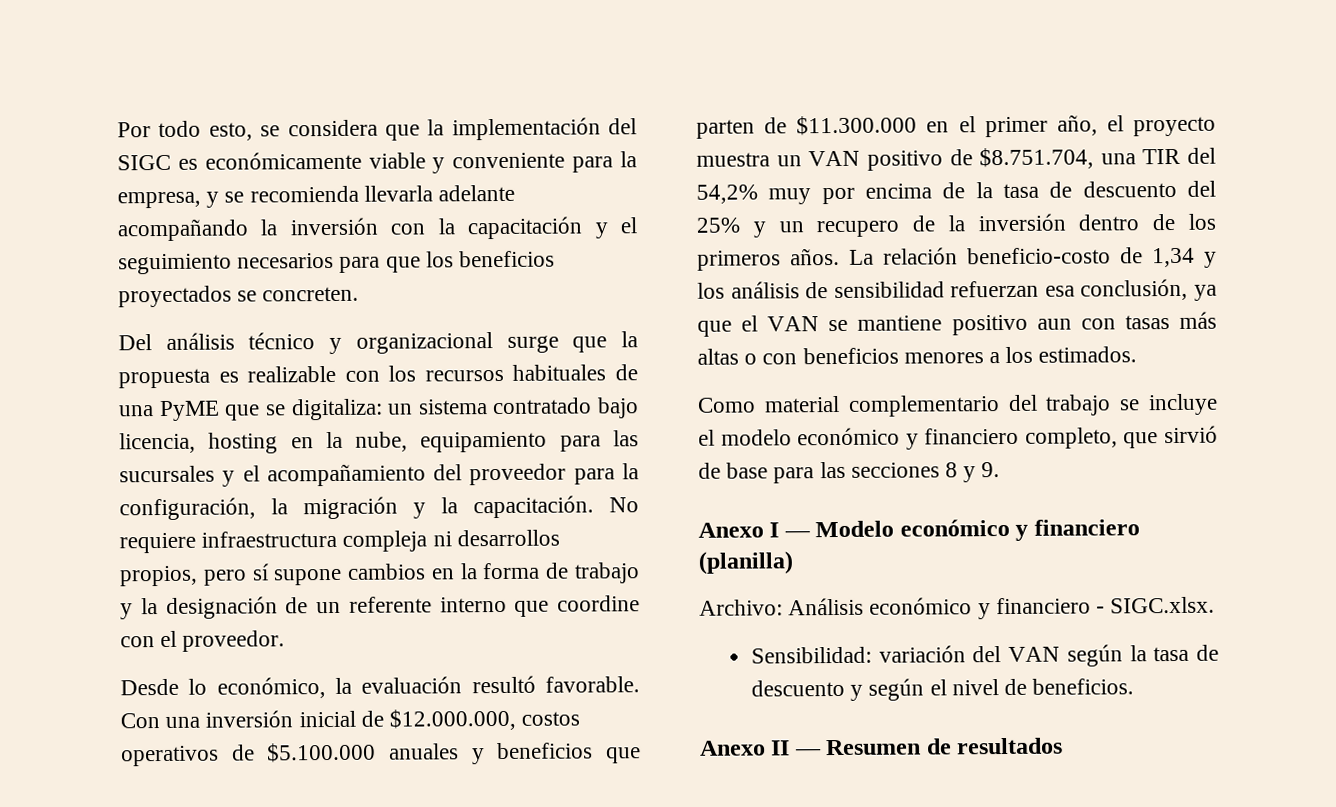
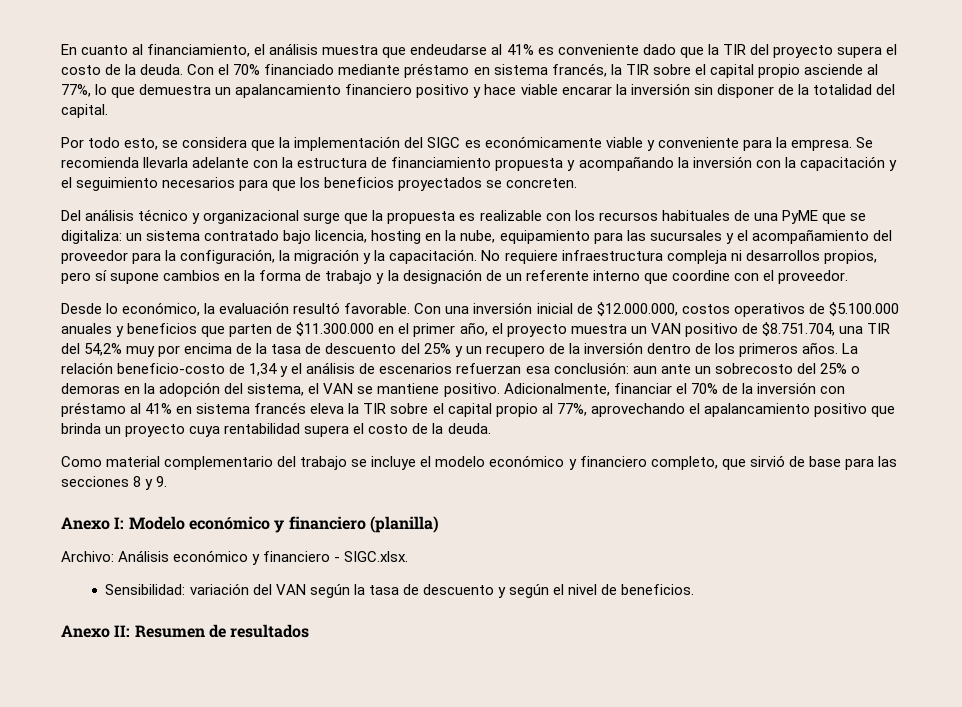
(117, 130) none -> [61,43,897,58] [61,63,878,78] [61,83,895,98] [61,104,108,118] En cuanto al financiamiento, el análisis muestra que endeudarse al 41% es conveniente dado que la TIR del proyecto supera el costo de la deuda. Con el 70% financiado mediante préstamo en sistema francés, la TIR sobre el capital propio asciende al 77%, lo que demuestra un apalancamiento financiero positivo y hace viable encarar la inversión sin disponer de la totalidad del capital. //
[117,184,516,209] empresa, y se recomienda llevarla adelante -> [790,137,873,151] [61,157,576,171] empresa. Se recomienda llevarla adelante con la estructura de financiamiento propuesta y
[697,282,725,299] los -> [291,363,303,374] el
[833,281,945,299] sensibilidad -> [379,363,453,374] escenarios
[1080,278,1217,301] [697,311,1217,337] [697,346,1138,365] conclusión, ya que el VAN se mantiene positivo aun con tasas más altas o con beneficios menores a los estimados. -> [553,362,860,374] [61,382,845,397] [61,402,895,417] [61,423,491,437] conclusión: aun ante un sobrecosto del 25% o demoras en la adopción del sistema, el VAN se mantiene positivo. Adicionalmente, financiar el 70% de la inversión con préstamo al 41% en sistema francés eleva la TIR sobre el capital propio al 77%, aprovechando el apalancamiento positivo que brinda un proyecto cuya rentabilidad supera el costo de la deuda.
[769,522,811,538] I — -> [114,517,125,529] I:
[771,740,822,756] II — -> [114,625,131,637] II:

